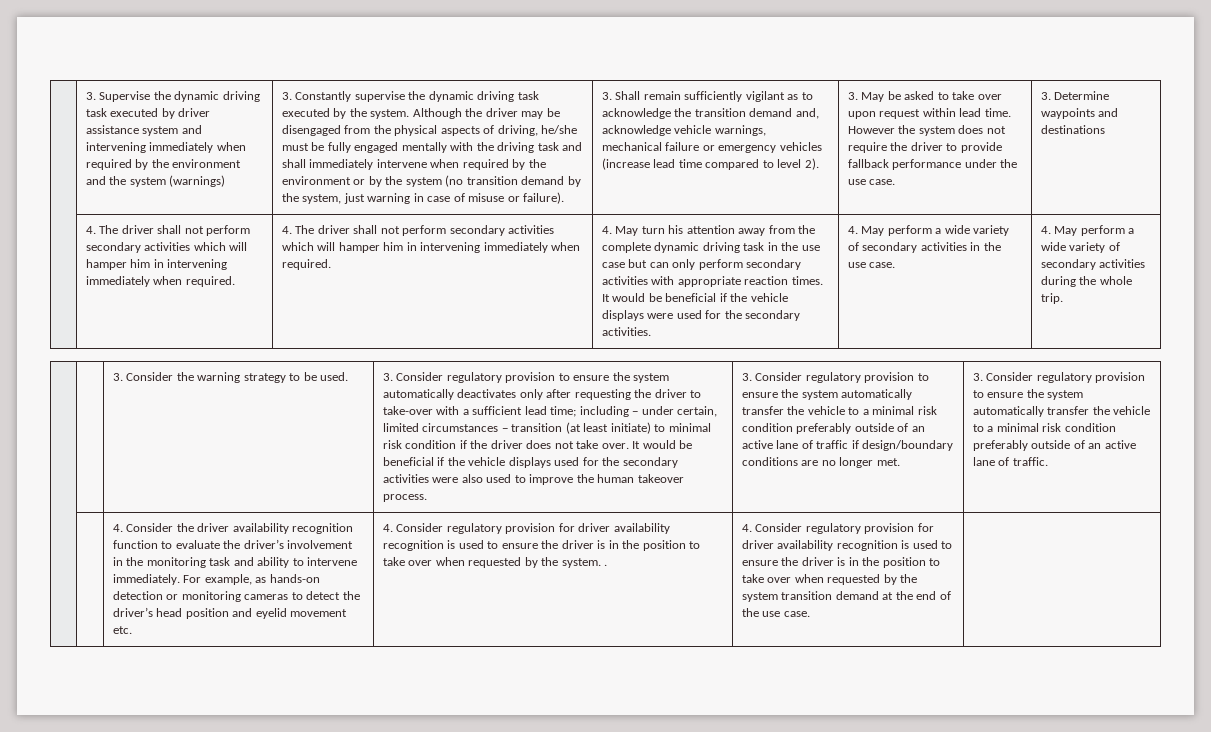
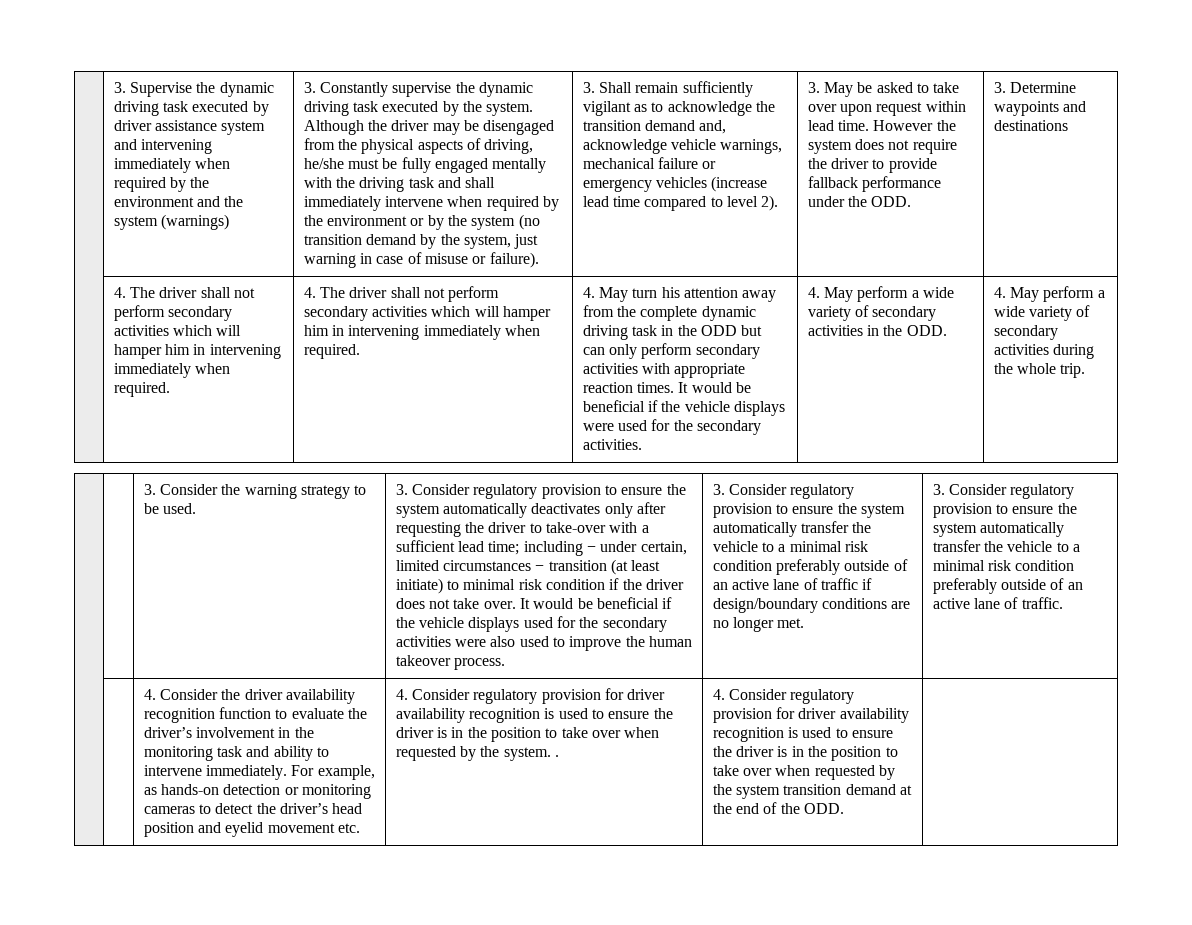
[847,179,896,185] use case. -> [871,196,912,207] ODD.
[801,245,820,251] [601,262,625,268] use case -> [700,325,737,336] ODD
[847,262,896,268] use case. -> [906,325,947,336] ODD.
[762,611,810,617] use case. -> [803,803,844,814] ODD.

